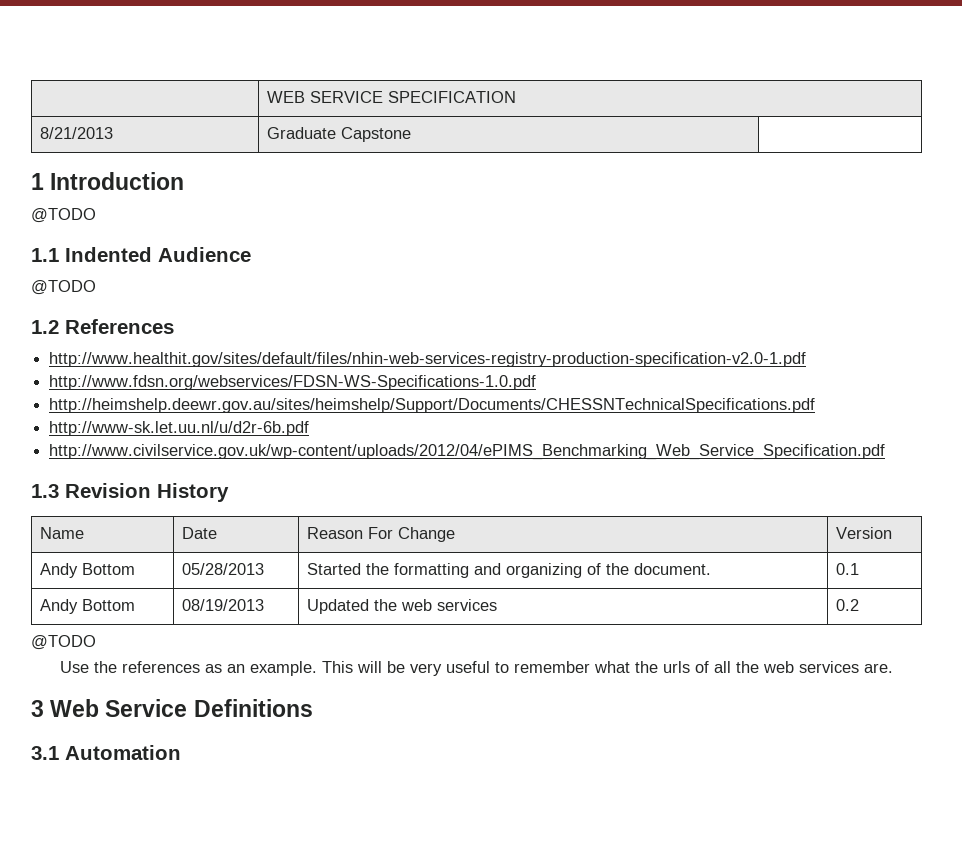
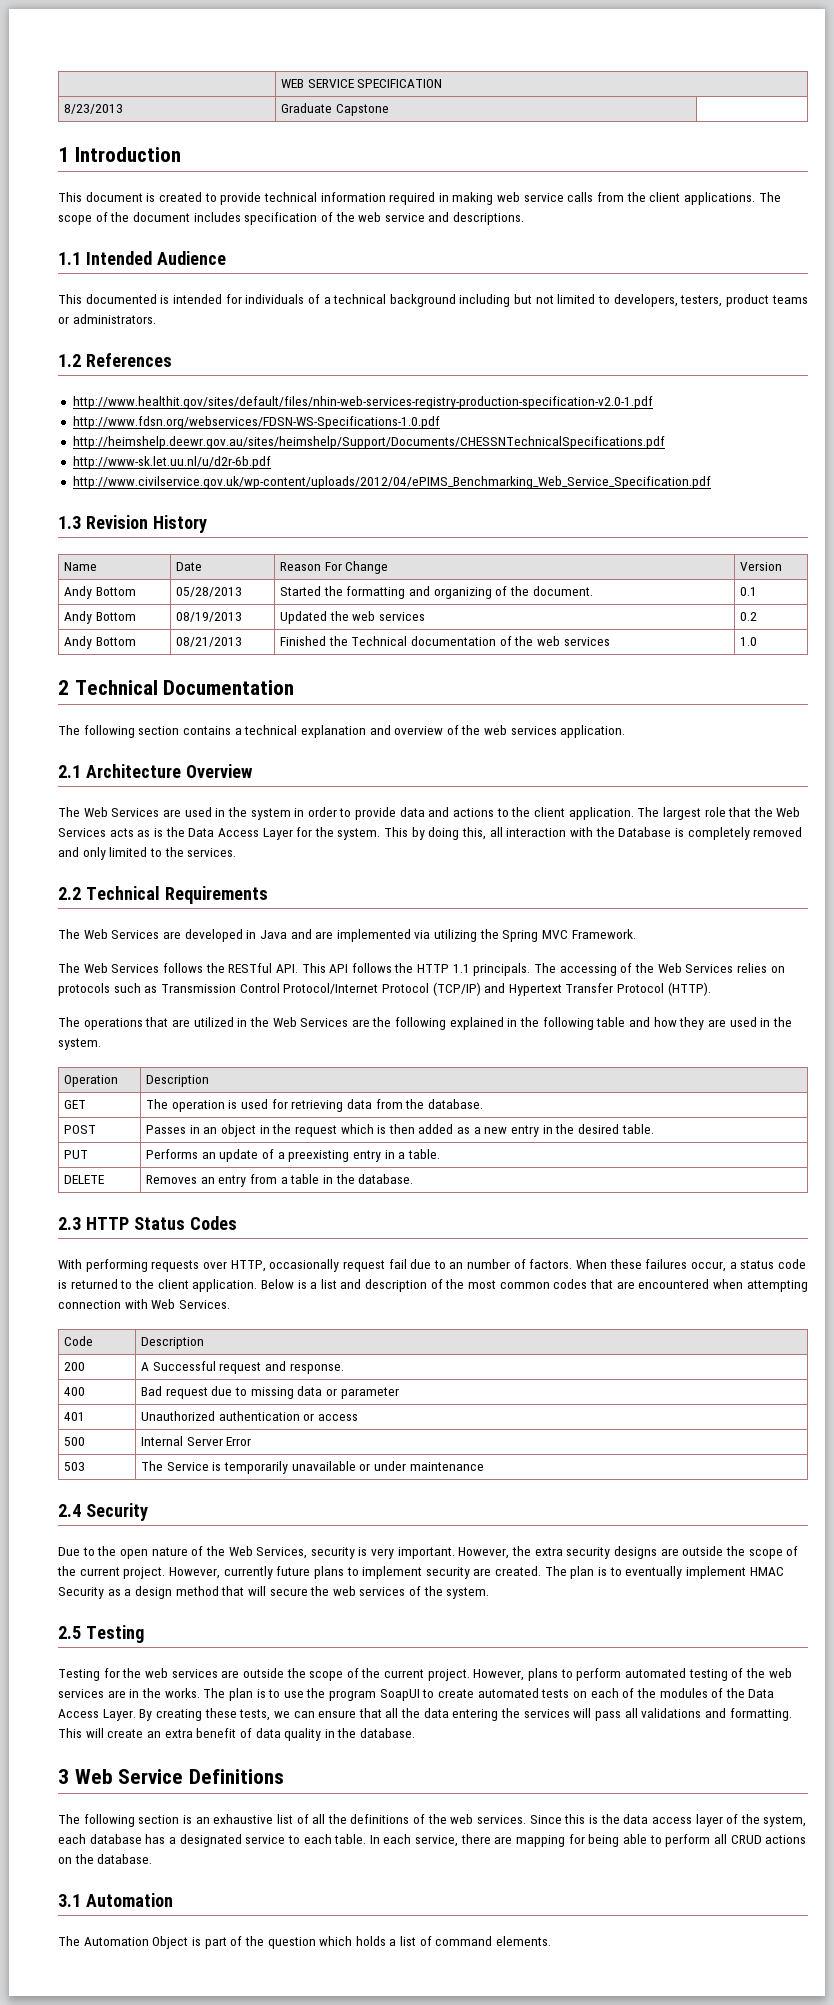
[40,127,114,139] 8/21/2013 -> [64,104,124,114] 8/23/2013
[31,208,96,223] [31,247,152,262] @TODO // 1.1 Indented -> [58,192,781,205] [58,212,525,225] [58,251,152,265] This document is created to provide technical information required in making web service calls from the client applications. The scope of the document includes specification of the web service and descriptions. // 1.1 Intended
[31,280,96,295] @TODO -> [58,294,808,307] [58,314,156,324] This documented is intended for individuals of a technical background including but not limited to developers, testers, product teams or administrators.
[31,635,96,650] [59,661,893,676] [31,699,313,717] [31,745,181,760] // @TODO // Use the references as an example. This will be very useful to remember what the urls of all the web services are. // 3 Web Service Definitions // 3.1 Automation -> [64,636,136,649] [176,637,243,647] [280,636,610,646] [740,637,758,646] [58,680,295,695] [58,725,626,738] [58,764,253,778] [58,807,801,820] [58,827,803,840] [58,847,237,860] [58,886,268,904] [58,929,636,942] [58,963,785,976] [58,982,711,996] [58,1017,792,1030] [58,1038,101,1050] [64,1075,119,1087] [146,1075,210,1087] [64,1100,87,1109] [146,1099,483,1112] [64,1125,97,1134] [146,1124,654,1137] [64,1150,89,1159] [146,1149,440,1162] [64,1175,105,1184] [146,1174,414,1187] [58,1216,237,1230] [58,1259,806,1272] [58,1279,808,1292] [58,1299,230,1309] [64,1336,94,1346] [141,1337,205,1349] [64,1362,86,1371] [141,1361,344,1374] [64,1387,86,1396] [141,1386,399,1399] [64,1412,86,1421] [141,1411,358,1421] [64,1437,86,1446] [141,1436,252,1446] [64,1462,86,1471] [141,1461,484,1474] [58,1503,148,1521] [58,1546,799,1559] [57,1566,784,1579] [58,1586,490,1599] [58,1625,144,1643] [58,1668,792,1681] [58,1688,775,1701] [58,1708,792,1721] [58,1728,416,1741] [58,1769,285,1784] [58,1814,807,1827] [58,1834,807,1847] [58,1854,153,1864] [58,1893,173,1907] [58,1936,552,1949] // Andy Bottom | 08/21/2013 | Finished the Technical documentation of the web services | 1.0 // 2 Technical Documentation // The following section contains a technical explanation and overview of the web services application. // 2.1 Architecture Overview // The Web Services are used in the system in order to provide data and actions to the client application. The largest role that the Web Services acts as is the Data Access Layer for the system. This by doing this, all interaction with the Database is completely removed and only limited to the services. // 2.2 Technical Requirements // The Web Services are developed in Java and are implemented via utilizing the Spring MVC Framework. // The Web Services follows the RESTful API. This API follows the HTTP 1.1 principals. The accessing of the Web Services relies on protocols such as Transmission Control Protocol/Internet Protocol (TCP/IP) and Hypertext Transfer Protocol (HTTP). // The operations that are utilized in the Web Services are the following explained in the following table and how they are used in the system. // Operation | Description // GET | The operation is used for retrieving data from the database. // POST | Passes in an object in the request which is then added as a new entry in the desired table. // PUT | Performs an update of a preexisting entry in a table. // DELETE | Removes an entry from a table in the database. // 2.3 HTTP Status Codes // With performing requests over HTTP, occasionally request fail due to an number of factors. When these failures occur, a status code is returned to the client application. Below is a list and description of the most common codes that are encountered when attempting connection with Web Services. // Code | Description // 200 | A Successful request and response. // 400 | Bad request due to missing data or parameter // 401 | Unauthorized authentication or access // 500 | Internal Server Error // 503 | The Service is temporarily unavailable or under maintenance // 2.4 Security // Due to the open nature of the Web Services, security is very important. However, the extra security designs are outside the scope of the current project. However, currently future plans to implement security are created. The plan is to eventually implement HMAC Security as a design method that will secure the web services of the system. // 2.5 Testing // Testing for the web services are outside the scope of the current project. However, plans to perform automated testing of the web services are in the works. The plan is to use the program SoapUI to create automated tests on each of the modules of the Data Access Layer. By creating these tests, we can ensure that all the data entering the services will pass all validations and formatting. This will create an extra benefit of data quality in the database. // 3 Web Service Definitions // The following section is an exhaustive list of all the definitions of the web services. Since this is the data access layer of the system, each database has a designated service to each table. In each service, there are mapping for being able to perform all CRUD actions on the database. // 3.1 Automation // The Automation Object is part of the question which holds a list of command elements.

